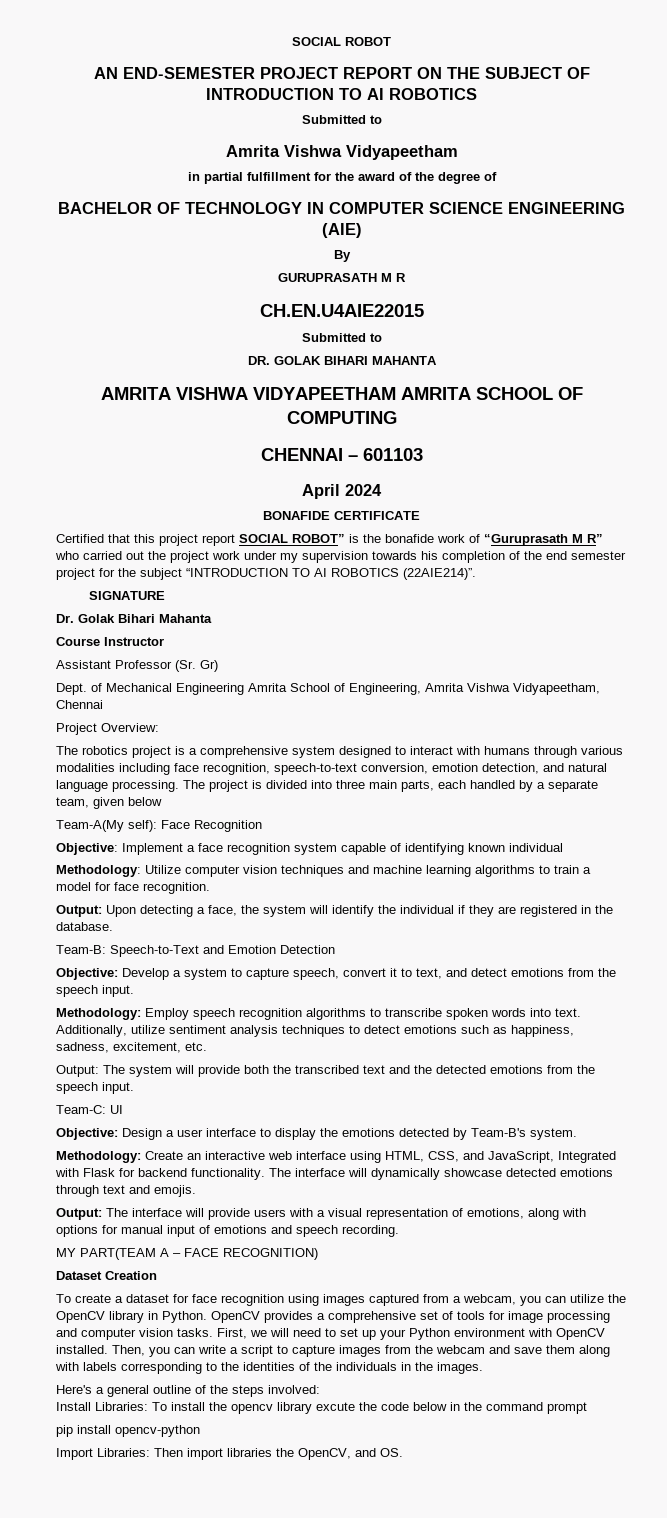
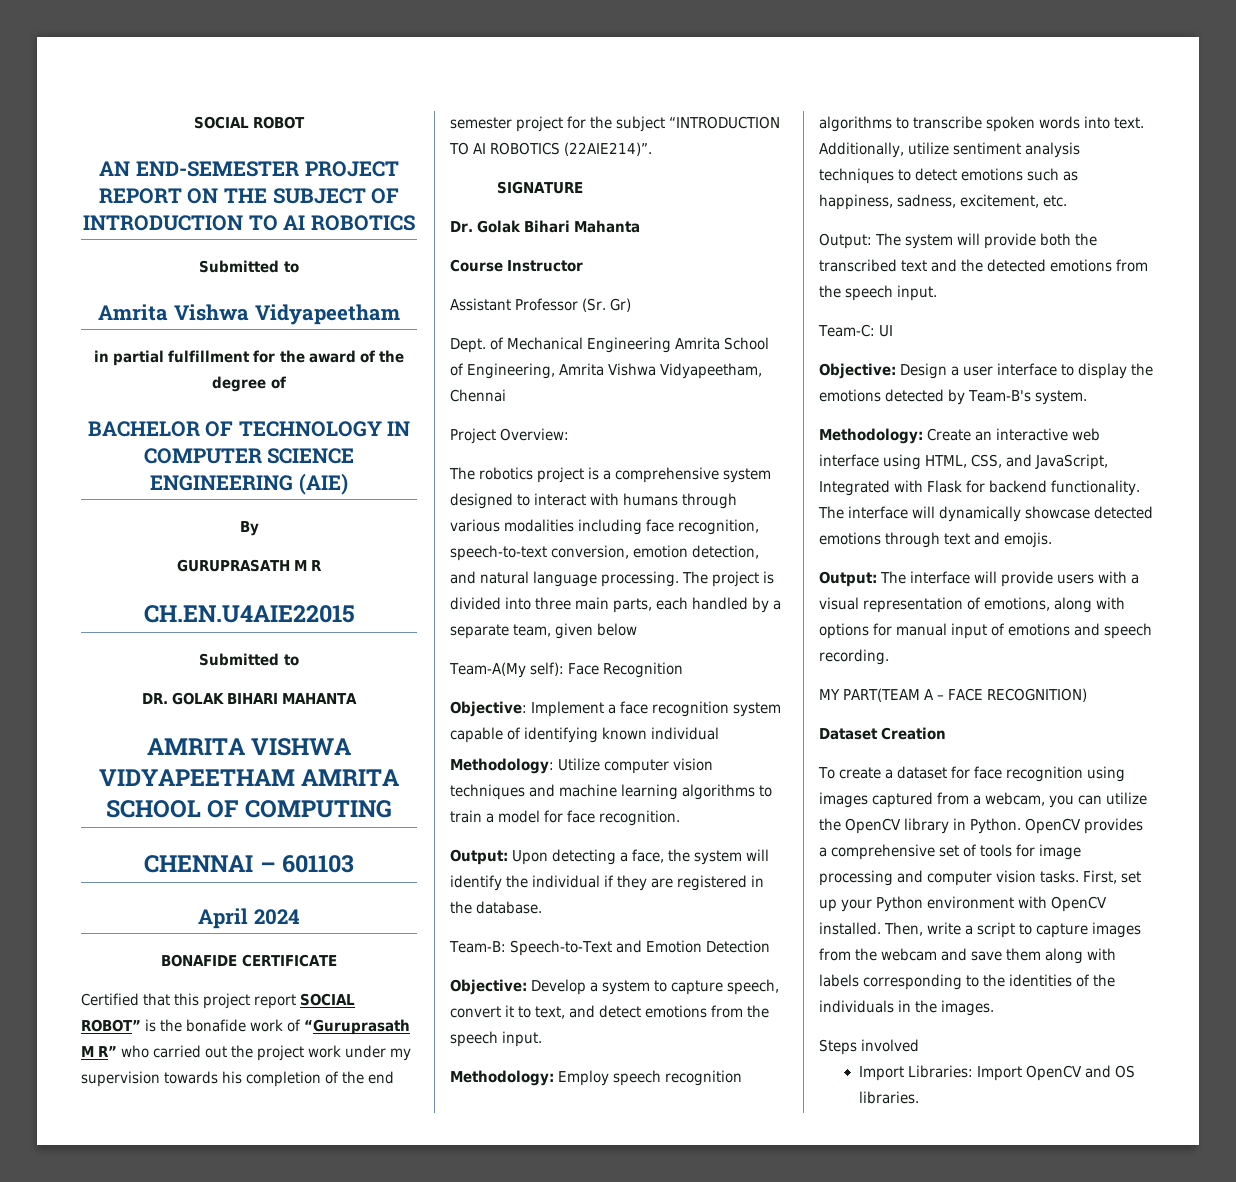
[250,1328,336,1337] we will need to -> (1118, 877) none
[149,1347,195,1357] you can -> (924, 929) none
[56,1385,320,1397] [56,1402,587,1414] [56,1425,200,1437] [56,1448,403,1460] Here's a general outline of the steps involved: // Install Libraries: To install the opencv library excute the code below in the command prompt // pip install opencv-python // Import Libraries: Then import libraries the OpenCV, and OS. -> [819,1039,920,1055] [858,1065,1136,1081] [858,1091,919,1104] Steps involved // Import Libraries: Import OpenCV and OS libraries.

